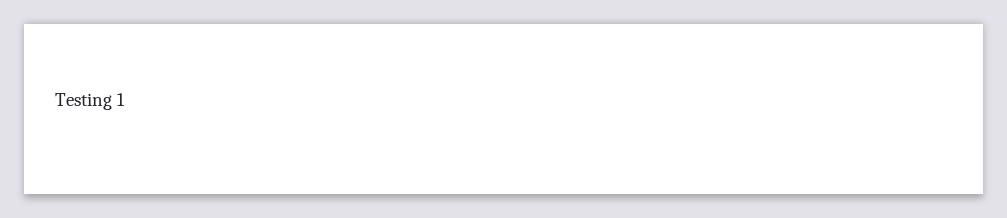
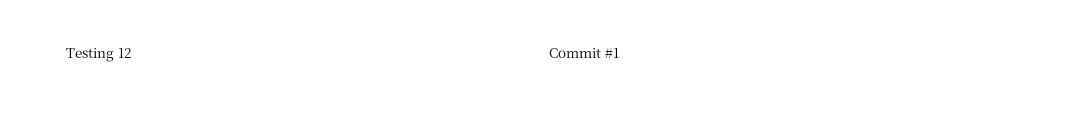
[117,93,126,106] 1 -> [117,48,132,58] [549,48,619,58] 12 // Commit #1

